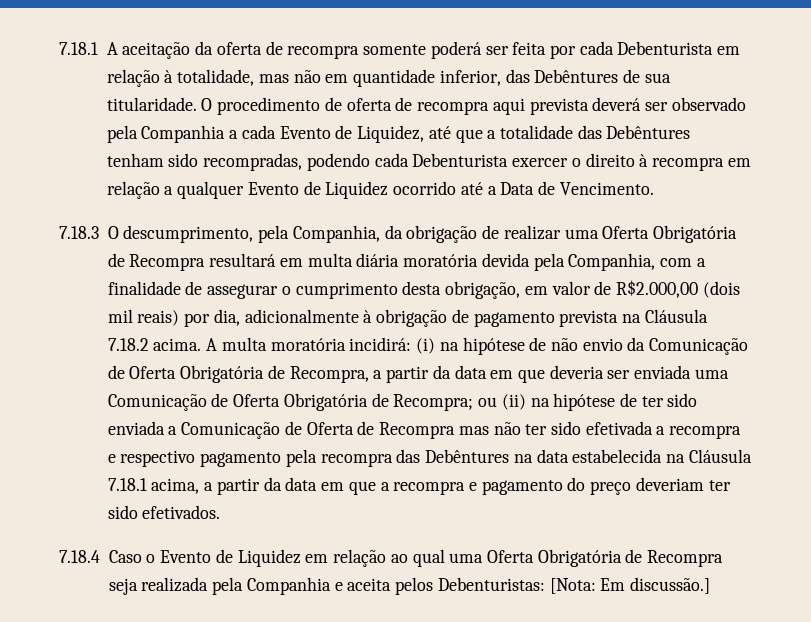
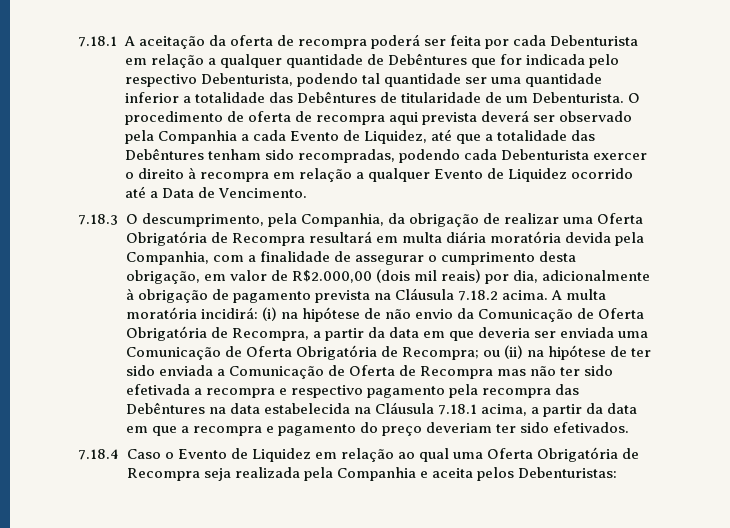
[363,44,427,55] somente -> (367, 44) none
[164,69,671,87] [106,97,197,111] à totalidade, mas não em quantidade inferior, das Debêntures de sua titularidade. -> [207,53,620,68] [124,73,602,87] [124,91,624,103] a qualquer quantidade de Debêntures que for indicada pelo respectivo Debenturista, podendo tal quantidade ser uma quantidade inferior a totalidade das Debêntures de titularidade de um Debenturista.
[549,577,711,594] [Nota: Em discussão.] -> (617, 472) none

